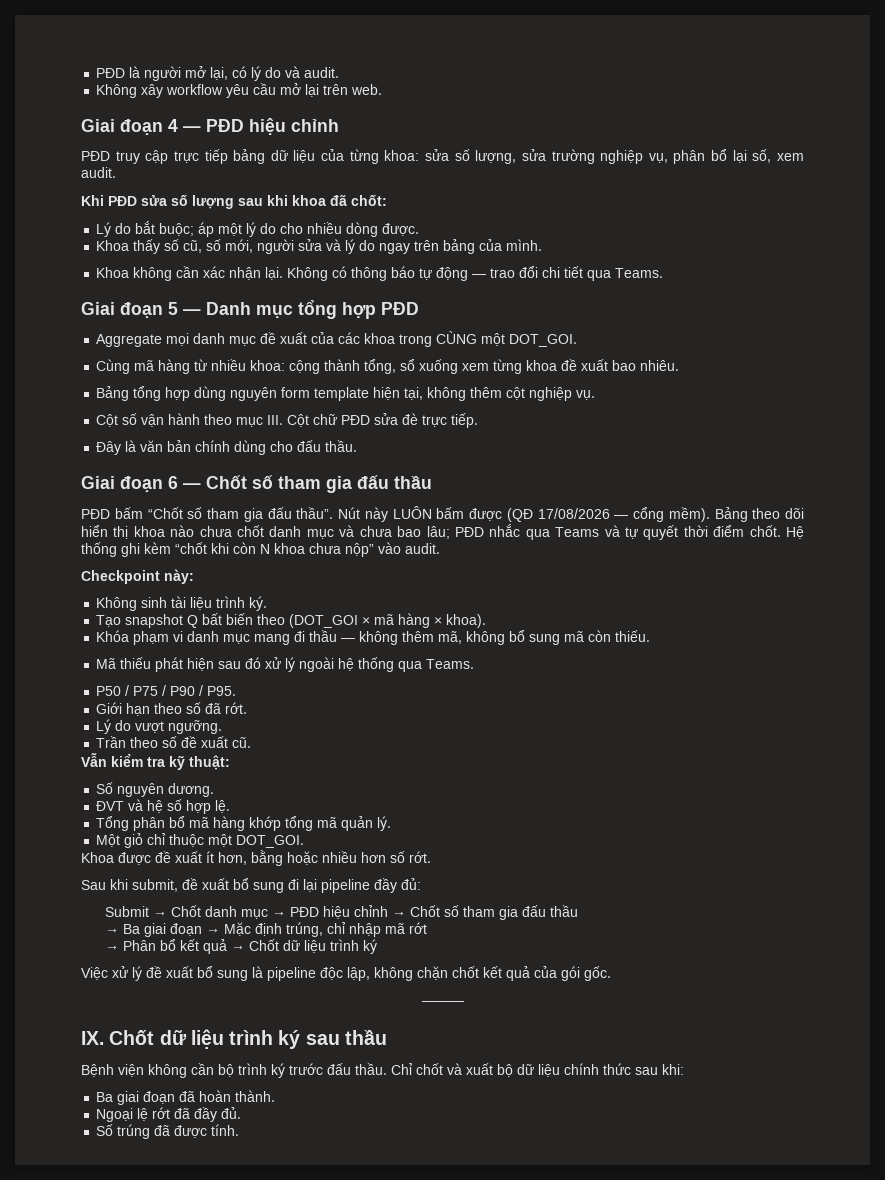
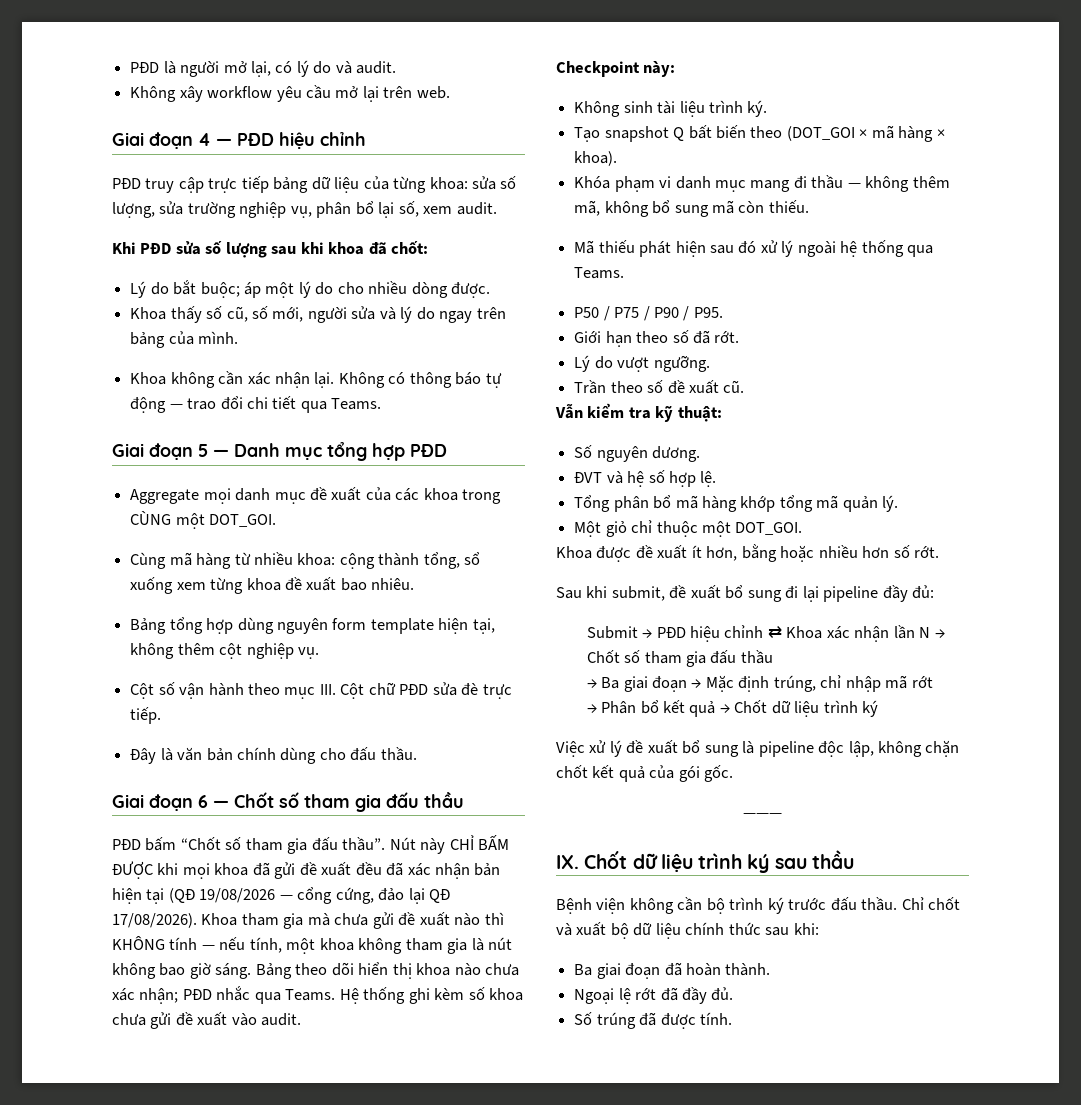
[392,506,710,522] LUÔN bấm được (QĐ 17/08/2026 — cổng mềm). -> [449,835,510,850] [112,861,501,879] [112,887,451,904] [112,912,504,929] [112,936,513,954] [112,963,252,979] CHỈ BẤM ĐƯỢC khi mọi khoa đã gửi đề xuất đều đã xác nhận bản hiện tại (QĐ 19/08/2026 — cổng cứng, đảo lại QĐ 17/08/2026). Khoa tham gia mà chưa gửi đề xuất nào thì KHÔNG tính — nếu tính, một khoa không tham gia là nút không bao giờ sáng.
[237,524,804,540] [81,542,374,557] chốt danh mục và chưa bao lâu; PĐD nhắc qua Teams và tự quyết thời điểm chốt. Hệ thống ghi kèm “chốt khi còn N khoa chưa nộp” -> [112,986,524,1004] [112,1012,228,1029] xác nhận; PĐD nhắc qua Teams. Hệ thống ghi kèm số khoa chưa gửi đề xuất
[170,905,388,919] Chốt danh mục → PĐD hiệu chỉnh -> [656,625,931,642] PĐD hiệu chỉnh ⇄ Khoa xác nhận lần N

